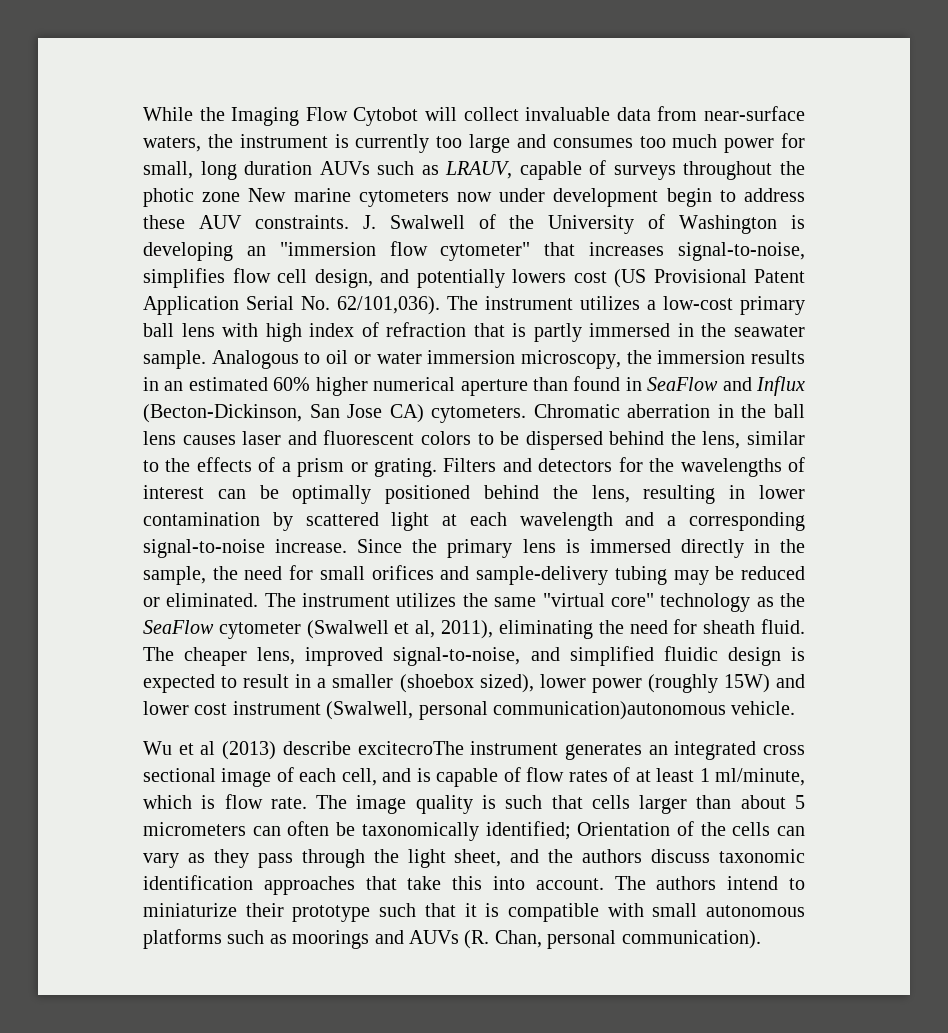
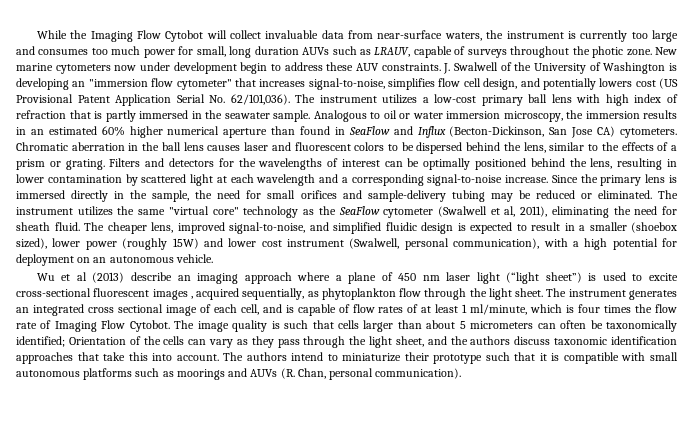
[202,192,241,202] zone -> [626,49,652,56] zone.
[493,701,726,720] communication)autonomous -> [453,238,677,250] [16,254,174,266] communication), with a high potential for deployment on an autonomous
[357,741,464,755] excitecroThe -> [177,272,678,284] [16,288,567,300] an imaging approach where a plane of 450 nm laser light (“light sheet”) is used to excite cross-sectional fluorescent images , acquired sequentially, as phytoplankton flow through the light sheet. The
[224,794,307,809] flow rate. -> [578,304,678,313] [16,320,170,332] four times the flow rate of Imaging Flow Cytobot.

